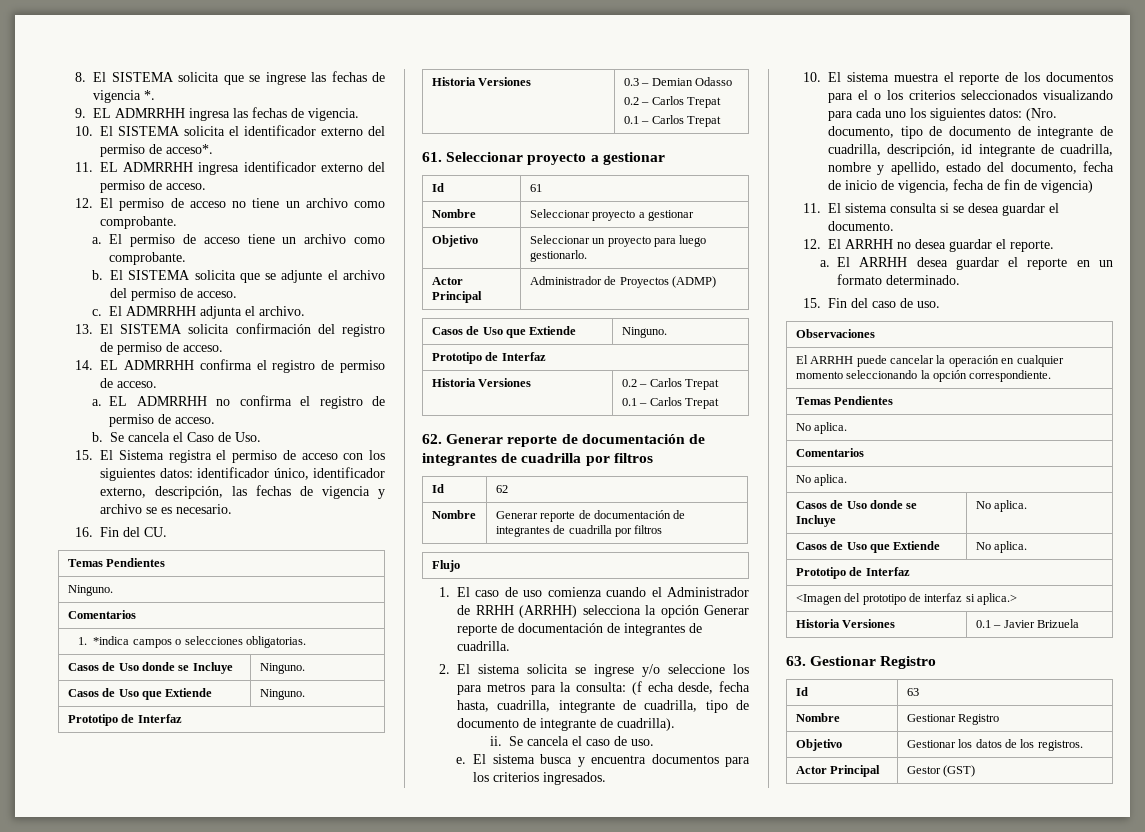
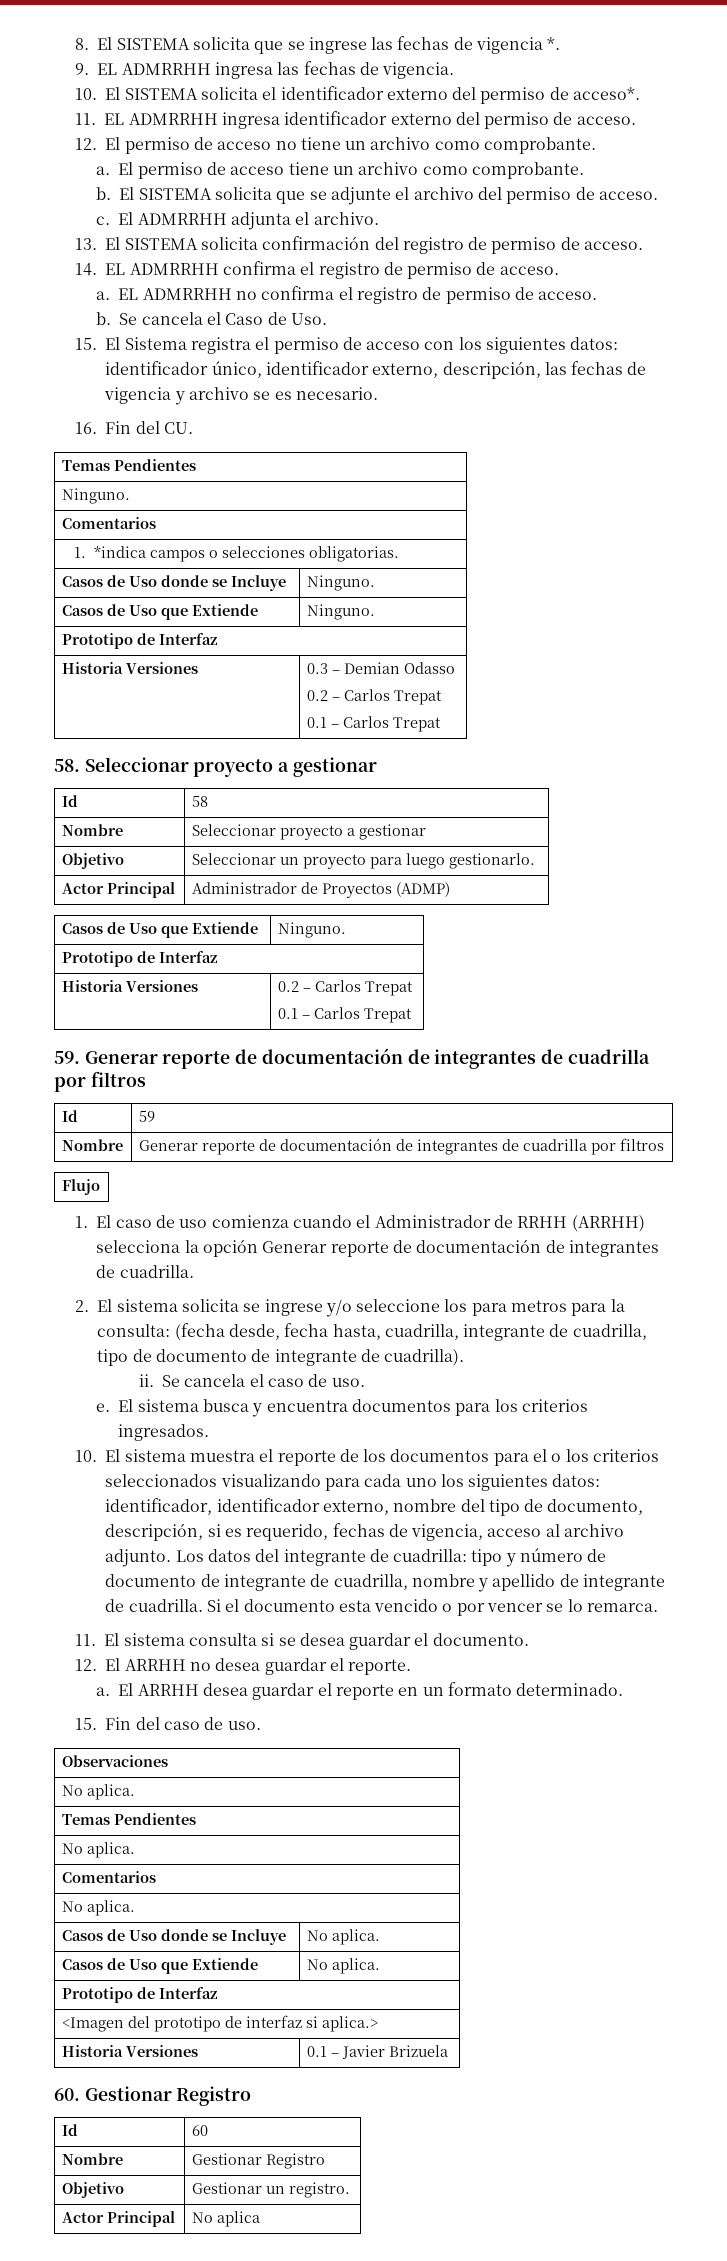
[422,152,442,162] 61. -> [54,759,80,772] 58.
[529,184,542,192] 61 -> [191,796,208,807] 58
[422,434,442,444] 62. -> [54,1051,80,1064] 59.
[495,485,508,493] 62 -> [138,1111,155,1122] 59
[631,681,674,695] (f echa -> [174,1323,225,1341] (fecha
[1026,108,1058,121] [828,126,923,139] (Nro. documento, tipo -> [105,1498,644,1516] [105,1523,625,1541] [105,1548,584,1567] identificador, identificador externo, nombre del tipo de documento, descripción, si es requerido, fechas de vigencia, acceso al archivo adjunto. Los datos del integrante de cuadrilla: tipo y número
[887,144,1113,157] [828,161,1114,175] [828,179,1094,193] descripción, id integrante de cuadrilla, nombre y apellido, estado del documento, fecha de inicio de vigencia, fecha de fin de vigencia) -> [411,1574,666,1592] [105,1599,659,1616] nombre y apellido de integrante de cuadrilla. Si el documento esta vencido o por vencer se lo remarca.
[795,355,1064,367] [795,370,1052,382] El ARRHH puede cancelar la operación en cualquier momento seleccionando la opción correspondiente. -> [61,1784,135,1800] No aplica.
[786,656,806,666] 63. -> [54,2088,80,2101] 60.
[906,688,919,696] 63 -> [191,2125,208,2136] 60
[958,739,1083,751] [795,765,881,777] [906,765,976,777] los datos de los registros. // Actor Principal | Gestor (GST) -> [265,2182,350,2198] [61,2211,175,2227] [191,2211,260,2227] un registro. // Actor Principal | No aplica

